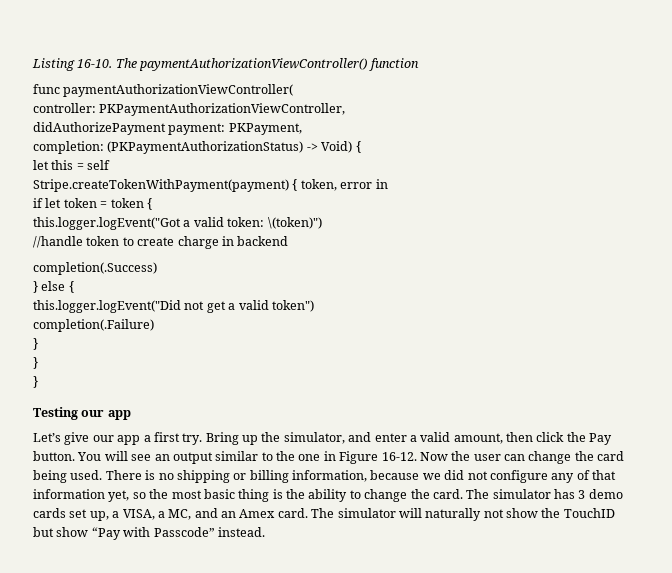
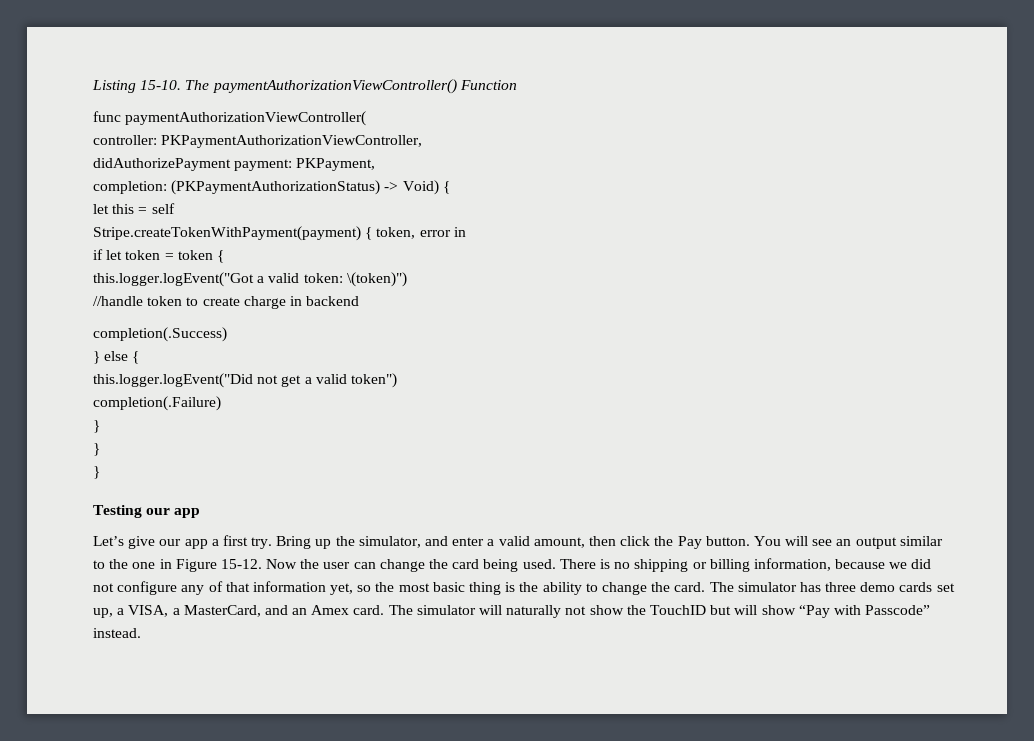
[77,59,113,68] 16-10. -> [140,80,182,90] 15-10.
[368,58,419,71] function -> [459,80,517,90] Function
[381,452,417,461] 16-12. -> [220,559,262,569] 15-12.
[578,490,586,499] 3 -> [825,582,857,592] three
[168,509,192,520] MC, -> [183,605,261,617] MasterCard,
(54, 532) none -> [734,605,758,615] will

